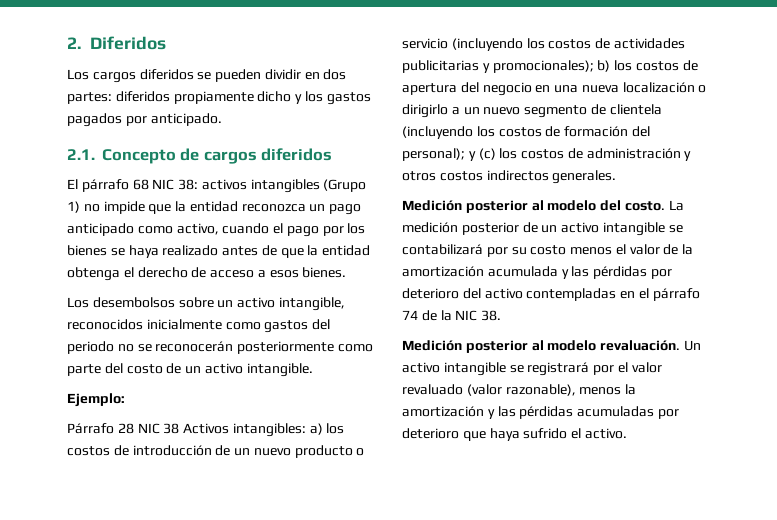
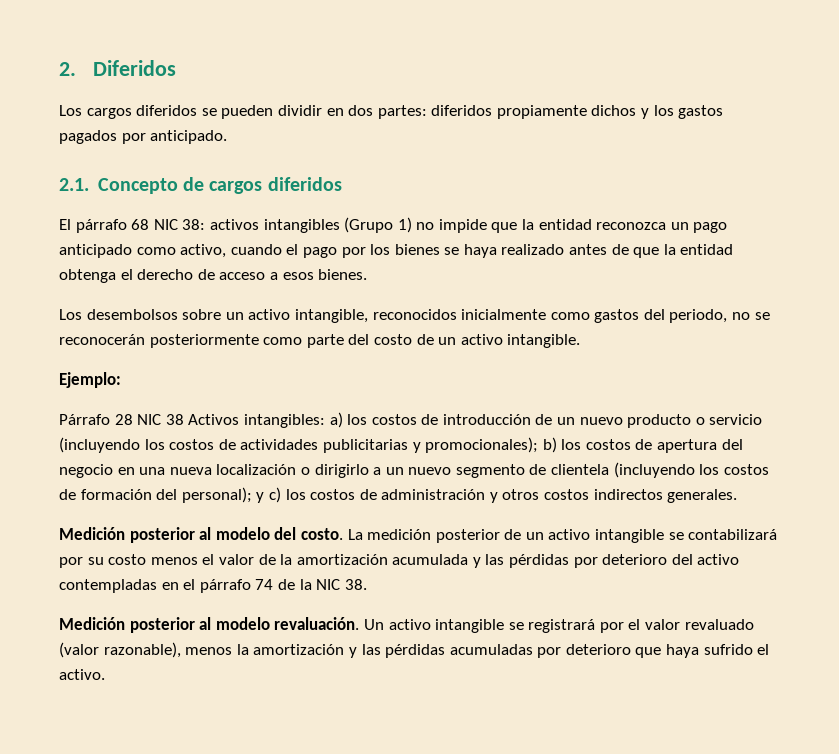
[257,91,292,102] dicho -> [591,105,637,116] dichos
[67,341,114,354] periodo -> [669,309,728,323] periodo,
[478,148,496,160] (c) -> [268,487,281,503] c)

